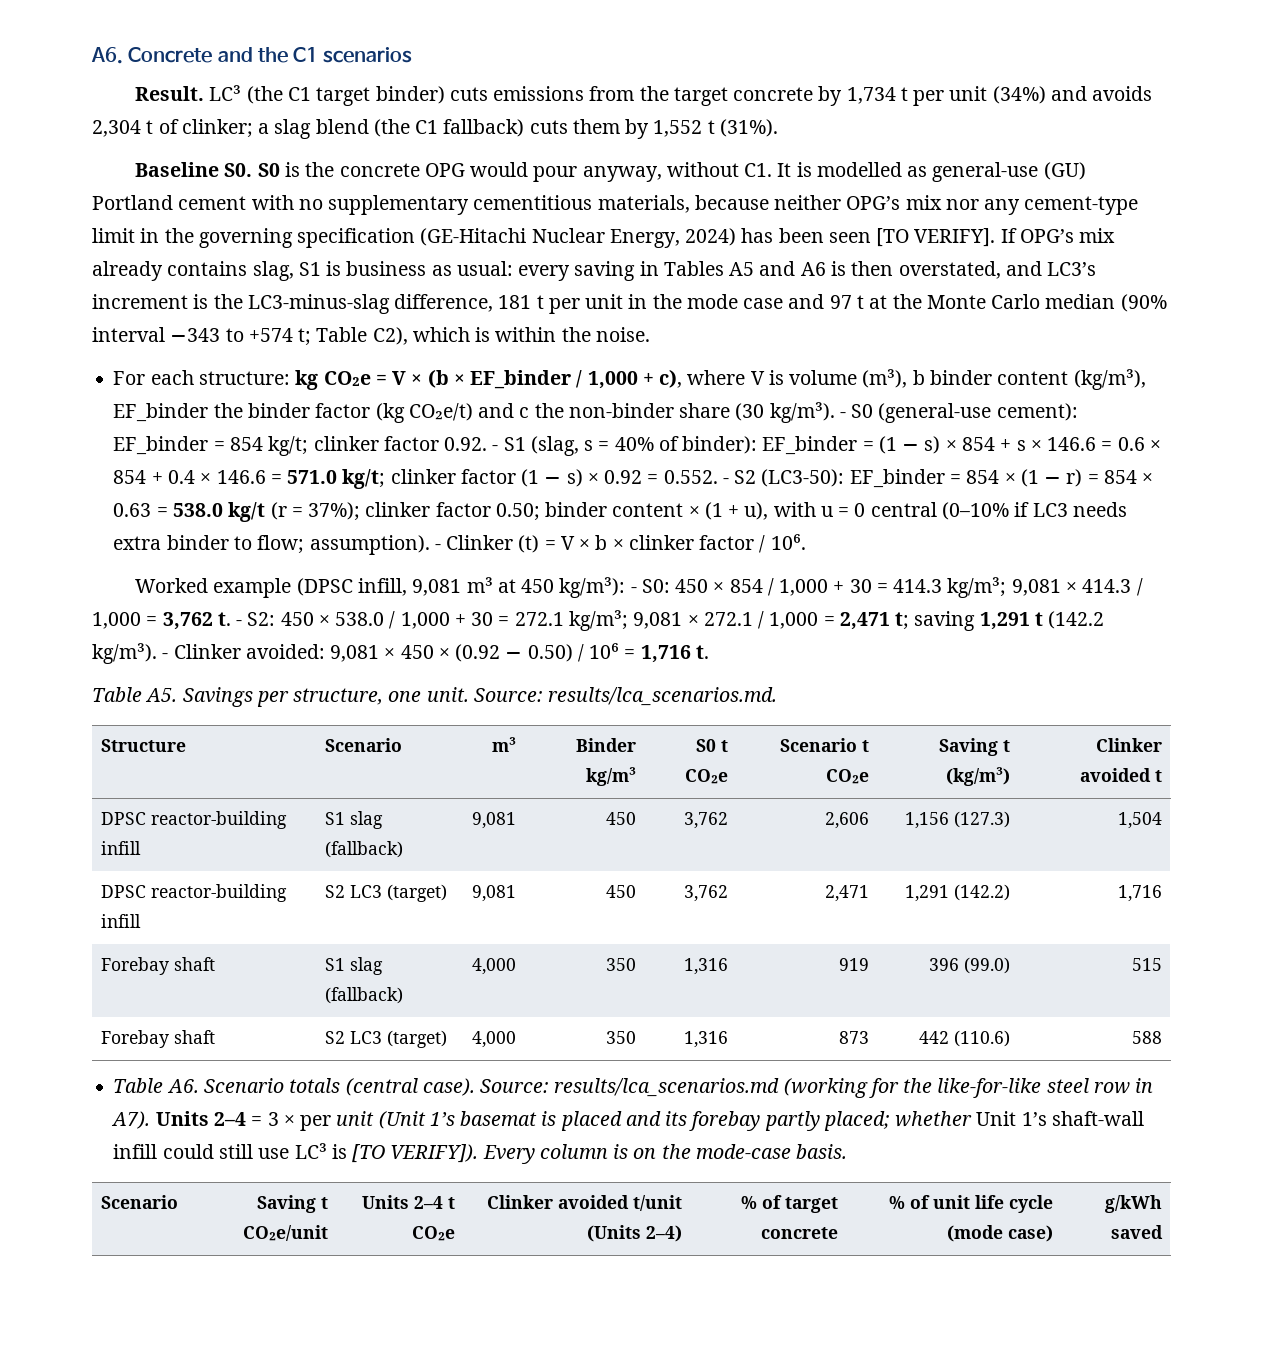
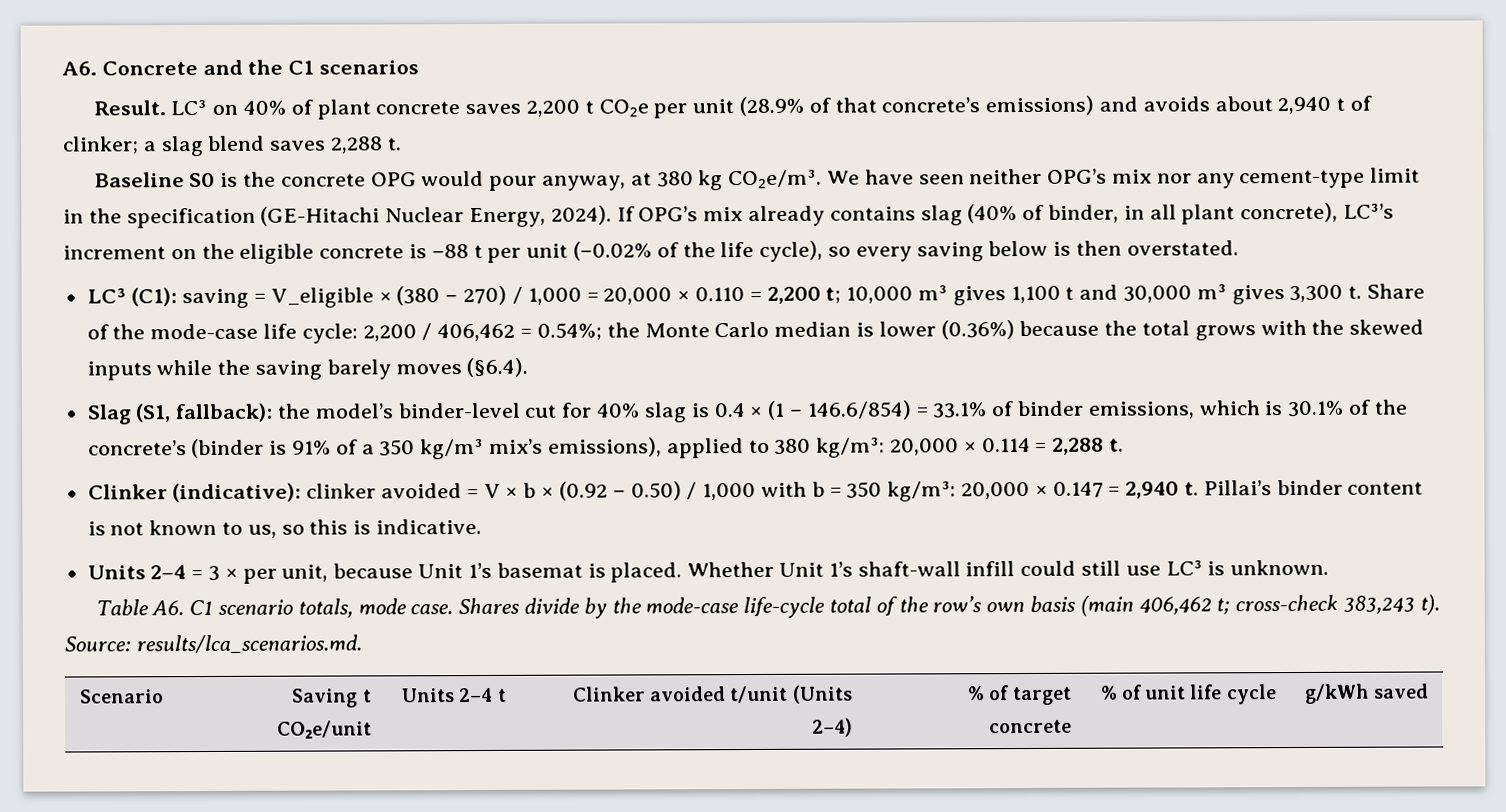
[246,86,1153,106] [92,120,141,137] (the C1 target binder) cuts emissions from the target concrete by 1,734 t per unit (34%) and avoids 2,304 -> [212,95,1332,120] on 40% of plant concrete saves 2,200 t CO₂e per unit (28.9% of that concrete’s emissions) and avoids about 2,940
[373,119,778,139] (the C1 fallback) cuts them by 1,552 t (31%). -> [270,136,402,154] saves 2,288 t.
[224,163,253,177] S0. -> (185, 180) none
[666,162,1086,182] [92,195,769,215] without C1. It is modelled as general-use (GU) Portland cement with no supplementary cementitious materials, because -> [630,169,965,191] at 380 kg CO₂e/m³. We have seen
[198,228,293,248] governing -> (122, 216) none
[685,228,996,247] 2024) has been seen [TO VERIFY]. -> [550,205,612,225] 2024).
[252,261,1097,281] [92,294,1167,314] [92,327,650,346] [113,369,1146,390] [113,402,1078,423] [113,436,1161,456] [113,469,1154,489] [113,502,1127,522] [113,535,540,555] slag, S1 is business as usual: every saving in Tables A5 and A6 is then overstated, and LC3’s increment is the LC3-minus-slag difference, 181 t per unit in the mode case and 97 t at the Monte Carlo median (90% interval −343 to +574 t; Table C2), which is within the noise. // For each structure: kg CO₂e = V × (b × EF_binder / 1,000 + c), where V is volume (m³), b binder content (kg/m³), EF_binder the binder factor (kg CO₂e/t) and c the non-binder share (30 kg/m³). - S0 (general-use cement): EF_binder = 854 kg/t; clinker factor 0.92. - S1 (slag, s = 40% of binder): EF_binder = (1 − s) × 854 + s × 146.6 = 0.6 × 854 + 0.4 × 146.6 = 571.0 kg/t; clinker factor (1 − s) × 0.92 = 0.552. - S2 (LC3-50): EF_binder = 854 × (1 − r) = 854 × 0.63 = 538.0 kg/t (r = 37%); clinker factor 0.50; binder content × (1 + u), with u = 0 central (0–10% if LC3 needs extra binder to flow; assumption). - Clinker (t) -> [920,202,1395,226] [63,240,1239,264] [86,283,1425,309] [86,319,1425,344] [86,357,529,381] [86,399,1408,425] [87,437,1124,460] [87,482,463,503] slag (40% of binder, in all plant concrete), LC³’s increment on the eligible concrete is −88 t per unit (−0.02% of the life cycle), so every saving below is then overstated. // LC³ (C1): saving = V_eligible × (380 − 270) / 1,000 = 20,000 × 0.110 = 2,200 t; 10,000 m³ gives 1,100 t and 30,000 m³ gives 3,300 t. Share of the mode-case life cycle: 2,200 / 406,462 = 0.54%; the Monte Carlo median is lower (0.36%) because the total grows with the skewed inputs while the saving barely moves (§6.4). // Slag (S1, fallback): the model’s binder-level cut for 40% slag is 0.4 × (1 − 146.6/854) = 33.1% of binder emissions, which is 30.1% of the concrete’s (binder is 91% of a 350 kg/m³ mix’s emissions), applied to 380 kg/m³: 20,000 × 0.114 = 2,288 t. // Clinker (indicative): clinker avoided
[628,534,806,553] [135,577,1143,598] [92,610,1105,631] [92,643,709,664] [92,687,778,707] [101,739,187,752] [325,738,403,752] [491,737,516,752] [575,738,636,752] [585,767,636,786] [695,739,728,752] [684,769,728,784] [779,738,869,752] [825,769,869,784] [938,738,1010,756] [945,767,1010,786] [1095,738,1162,752] [1079,768,1162,782] [101,811,288,829] [101,841,142,855] [325,811,384,829] [325,841,404,858] [471,812,516,829] [605,812,636,825] [683,812,728,829] [824,812,869,829] [904,811,1010,829] [1117,812,1162,829] [101,884,288,902] [101,914,142,928] [325,884,448,902] [471,885,516,902] [605,885,636,898] [683,885,728,902] [824,885,869,902] [904,884,1010,902] [1117,885,1162,902] [101,957,216,975] [325,957,384,975] [325,987,404,1004] [471,958,516,975] [605,958,636,971] [683,958,728,975] [838,958,869,971] [928,957,1010,974] [1131,958,1162,971] [101,1030,216,1048] [325,1030,448,1048] [471,1031,516,1048] [605,1031,636,1044] [683,1031,728,1048] [838,1031,869,1044] [918,1030,1010,1047] [1131,1031,1162,1044] [113,1078,1154,1098] [111,1111,151,1129] clinker factor / 10⁶. // Worked example (DPSC infill, 9,081 m³ at 450 kg/m³): - S0: 450 × 854 / 1,000 + 30 = 414.3 kg/m³; 9,081 × 414.3 / 1,000 = 3,762 t. - S2: 450 × 538.0 / 1,000 + 30 = 272.1 kg/m³; 9,081 × 272.1 / 1,000 = 2,471 t; saving 1,291 t (142.2 kg/m³). - Clinker avoided: 9,081 × 450 × (0.92 − 0.50) / 10⁶ = 1,716 t. // Table A5. Savings per structure, one unit. Source: results/lca_scenarios.md. // Structure | Scenario | m³ | Binder kg/m³ | S0 t CO₂e | Scenario t CO₂e | Saving t (kg/m³) | Clinker avoided t // DPSC reactor-building infill | S1 slag (fallback) | 9,081 | 450 | 3,762 | 2,606 | 1,156 (127.3) | 1,504 // DPSC reactor-building infill | S2 LC3 (target) | 9,081 | 450 | 3,762 | 2,471 | 1,291 (142.2) | 1,716 // Forebay shaft | S1 slag (fallback) | 4,000 | 350 | 1,316 | 919 | 396 (99.0) | 515 // Forebay shaft | S2 LC3 (target) | 4,000 | 350 | 1,316 | 873 | 442 (110.6) | 588 // Table A6. Scenario totals (central case). Source: results/lca_scenarios.md (working for the like-for-like steel row in A7). -> [558,479,1424,502] [87,518,483,538] (0.92 − 0.50) / 1,000 with b = 350 kg/m³: 20,000 × 0.147 = 2,940 t. Pillai’s binder content is not known to us, so this is indicative. //
[336,1111,973,1131] unit (Unit 1’s basemat is placed and its forebay partly placed; whether -> [281,561,775,583] unit, because Unit 1’s basemat is placed. Whether
[352,1144,848,1164] [TO VERIFY]). Every column is on the mode-case basis. -> [1230,559,1330,576] [95,594,1440,619] [64,634,362,655] unknown. // Table A6. C1 scenario totals, mode case. Shares divide by the mode-case life-cycle total of the row’s own basis (main 406,462 t; cross-check 383,243 t). Source: results/lca_scenarios.md.
[411,1226,455,1241] CO₂e -> (507, 695) none
[946,1225,1053,1242] (mode case) -> (1277, 694) none

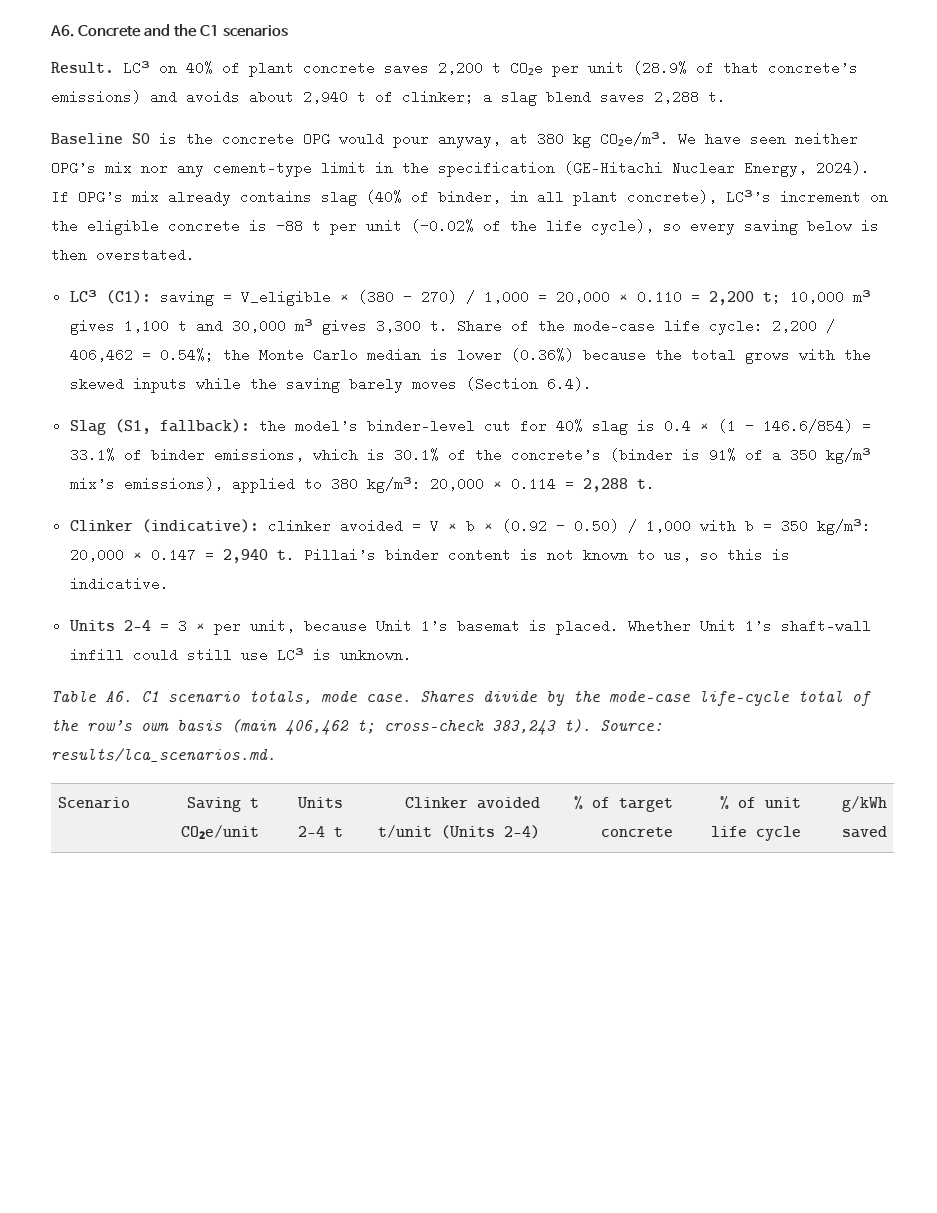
[466,357,529,378] (§6.4). -> [465,377,592,391] (Section 6.4).

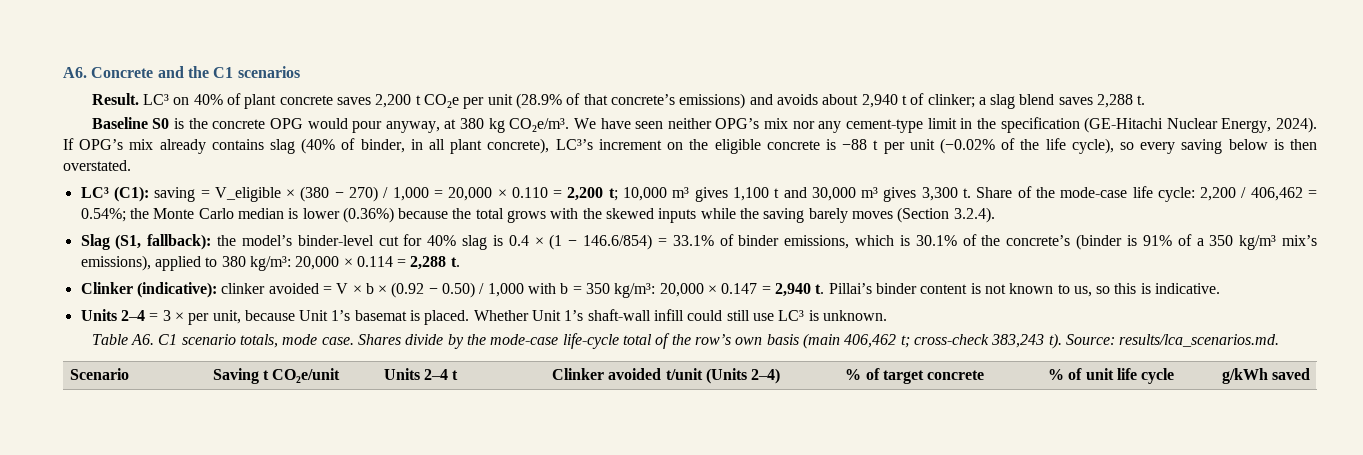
[546,377,592,391] 6.4). -> [953,207,995,223] 3.2.4).

